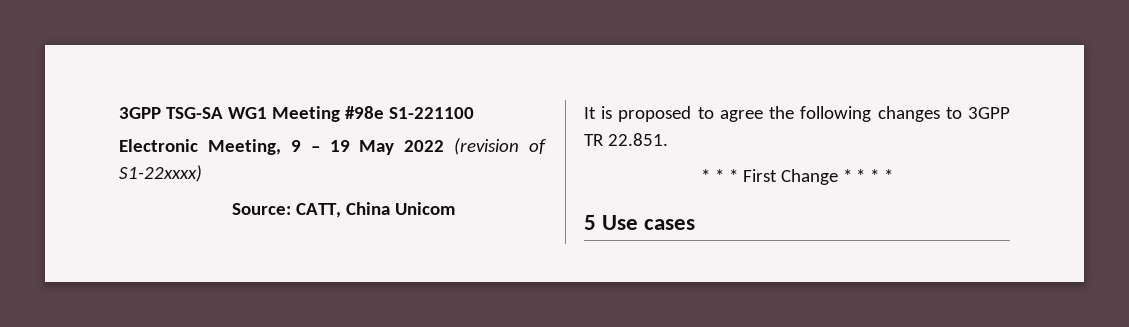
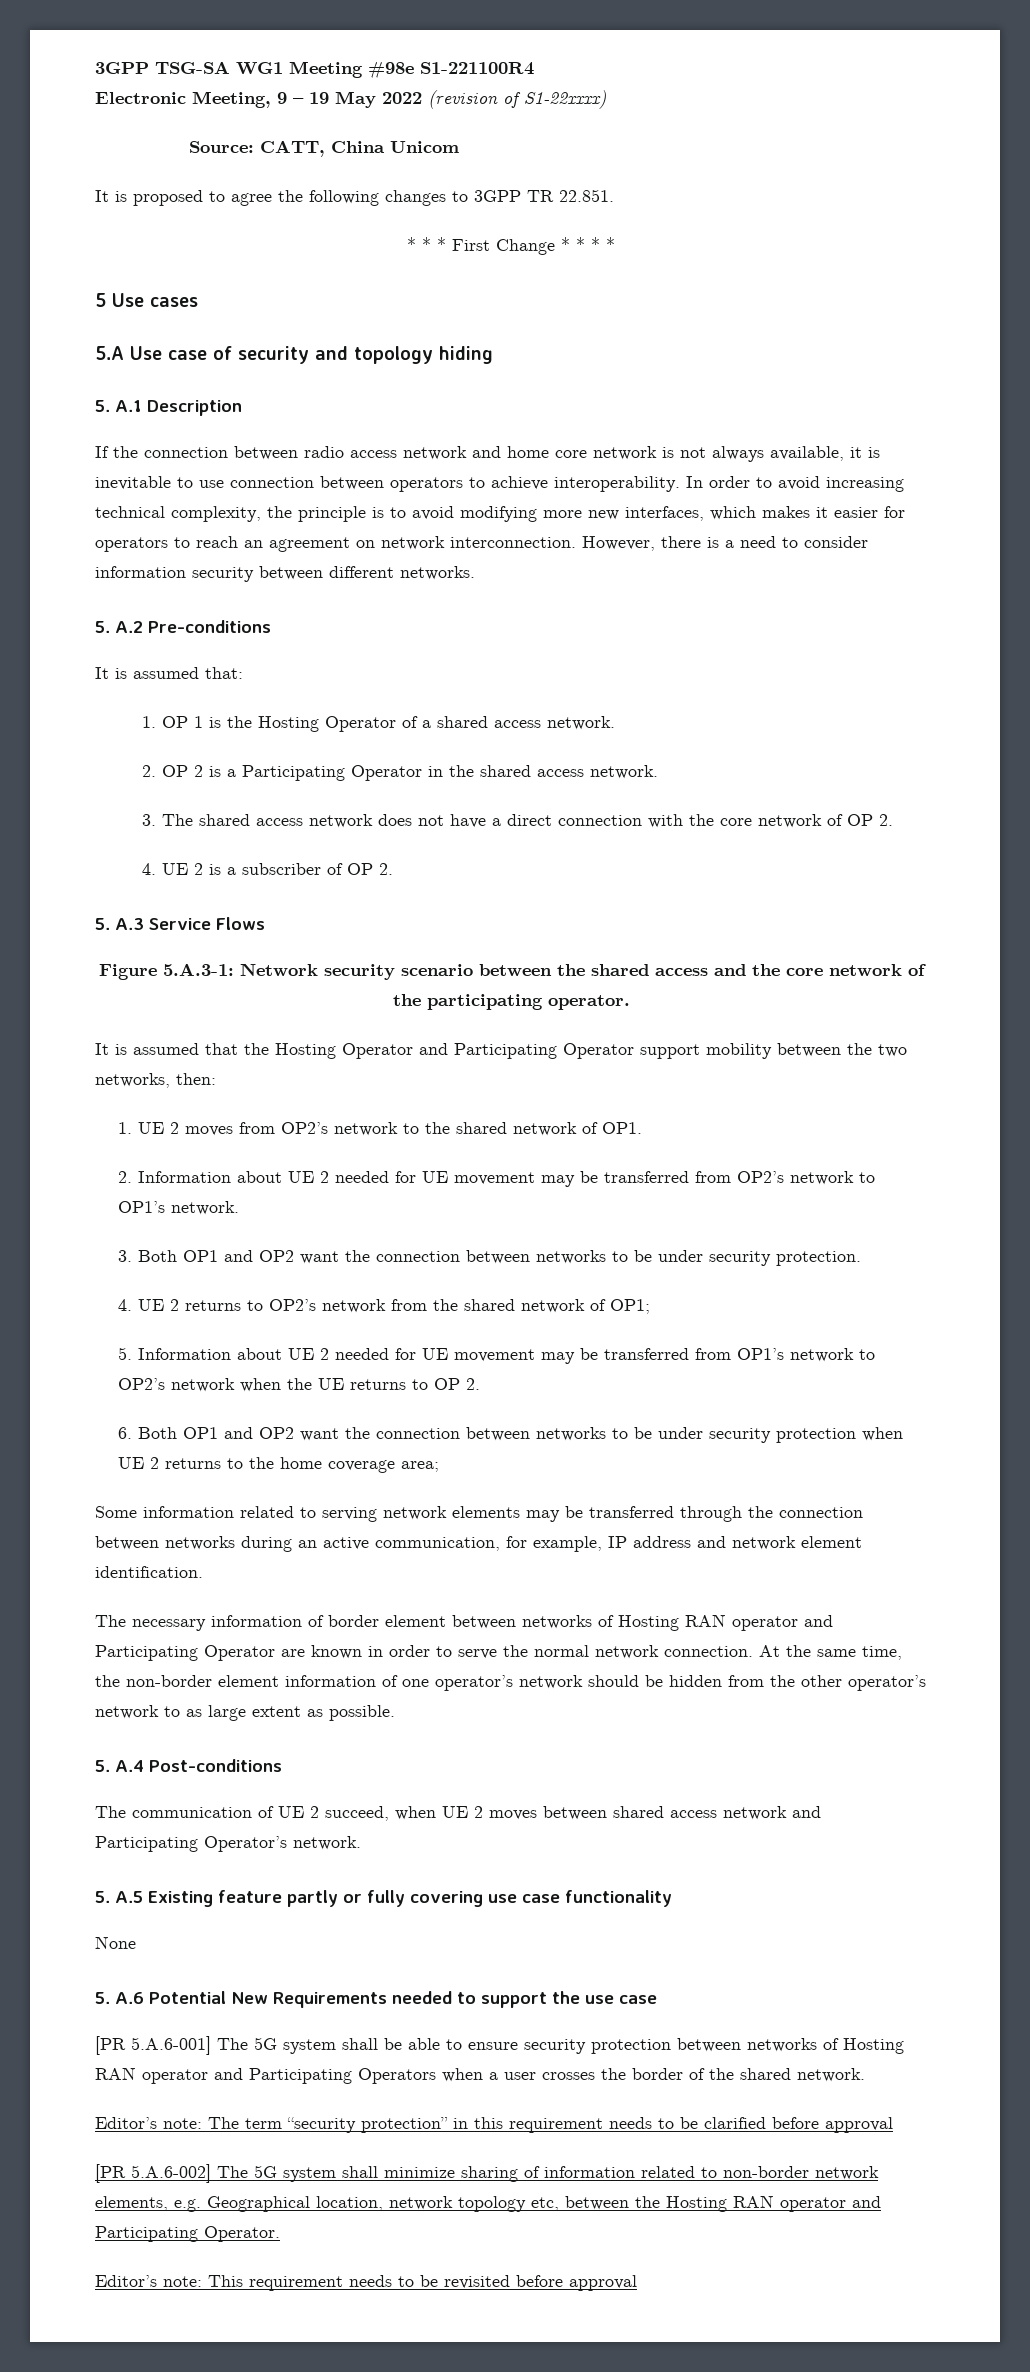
[388,107,474,119] S1-221100 -> [420,62,534,75] S1-221100R4
(696, 224) none -> [95,346,493,364] [95,400,242,416] [95,446,880,462] [95,476,904,492] [95,506,905,522] [95,536,868,552] [95,566,475,582] [95,620,271,633] [95,667,243,679] [141,716,615,732] [141,765,658,781] [141,814,893,828] [141,863,393,875] [95,917,265,930] [98,963,926,980] [392,994,630,1010] [95,1043,907,1059] [95,1073,216,1088] [118,1122,643,1136] [118,1171,876,1187] [118,1201,240,1215] [118,1250,862,1266] [118,1299,651,1314] [118,1347,876,1364] [118,1378,481,1392] [118,1427,904,1443] [118,1457,440,1473] [95,1506,863,1522] [95,1536,862,1552] [95,1566,203,1578] [95,1614,833,1631] [95,1645,902,1661] [95,1675,926,1691] [95,1705,395,1721] [95,1759,282,1772] [95,1806,821,1821] [95,1836,361,1852] [95,1890,672,1907] [95,1936,136,1949] [95,1991,657,2008] [95,2036,904,2055] [95,2067,865,2084] [95,2117,893,2133] [95,2164,879,2183] [95,2195,881,2212] [95,2226,280,2242] [95,2275,637,2291] // 5.A Use case of security and topology hiding // 5. A.1 Description // If the connection between radio access network and home core network is not always available, it is inevitable to use connection between operators to achieve interoperability. In order to avoid increasing technical complexity, the principle is to avoid modifying more new interfaces, which makes it easier for operators to reach an agreement on network interconnection. However, there is a need to consider information security between different networks. // 5. A.2 Pre-conditions // It is assumed that: // 1. OP 1 is the Hosting Operator of a shared access network. // 2. OP 2 is a Participating Operator in the shared access network. // 3. The shared access network does not have a direct connection with the core network of OP 2. // 4. UE 2 is a subscriber of OP 2. // 5. A.3 Service Flows // Figure 5.A.3-1: Network security scenario between the shared access and the core network of the participating operator. // It is assumed that the Hosting Operator and Participating Operator support mobility between the two networks, then: // 1. UE 2 moves from OP2’s network to the shared network of OP1. // 2. Information about UE 2 needed for UE movement may be transferred from OP2’s network to OP1’s network. // 3. Both OP1 and OP2 want the connection between networks to be under security protection. // 4. UE 2 returns to OP2’s network from the shared network of OP1; // 5. Information about UE 2 needed for UE movement may be transferred from OP1’s network to OP2’s network when the UE returns to OP 2. // 6. Both OP1 and OP2 want the connection between networks to be under security protection when UE 2 returns to the home coverage area; // Some information related to serving network elements may be transferred through the connection between networks during an active communication, for example, IP address and network element identification. // The necessary information of border element between networks of Hosting RAN operator and Participating Operator are known in order to serve the normal network connection. At the same time, the non-border element information of one operator’s network should be hidden from the other operator’s network to as large extent as possible. // 5. A.4 Post-conditions // The communication of UE 2 succeed, when UE 2 moves between shared access network and Participating Operator’s network. // 5. A.5 Existing feature partly or fully covering use case functionality // None // 5. A.6 Potential New Requirements needed to support the use case // [PR 5.A.6-001] The 5G system shall be able to ensure security protection between networks of Hosting RAN operator and Participating Operators when a user crosses the border of the shared network. // Editor’s note: The term “security protection” in this requirement needs to be clarified before approval // [PR 5.A.6-002] The 5G system shall minimize sharing of information related to non-border network elements, e.g. Geographical location, network topology etc, between the Hosting RAN operator and Participating Operator. // Editor’s note: This requirement needs to be revisited before approval

